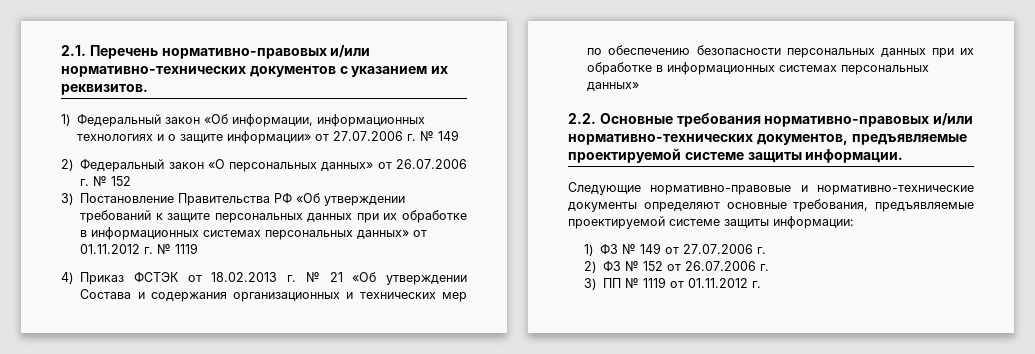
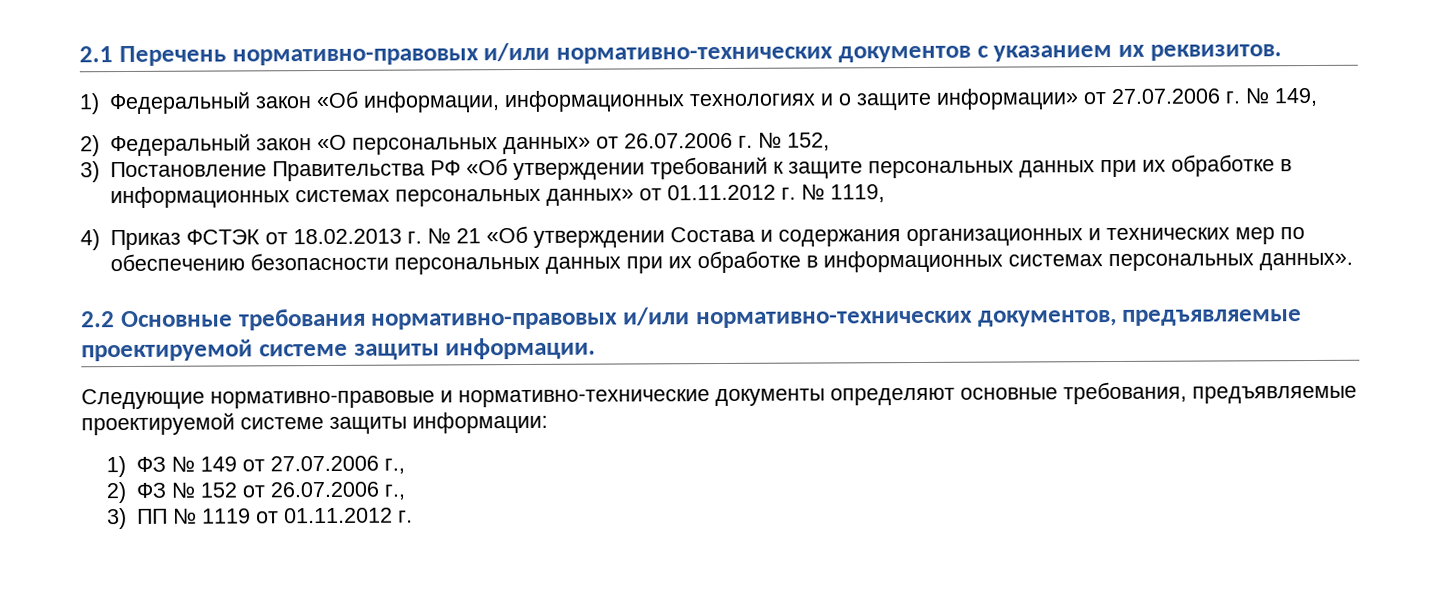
[61,45,86,56] 2.1. -> [79,46,113,63] 2.1
[438,130,460,141] 149 -> [1273,87,1318,107] 149,
[111,176,132,186] 152 -> [786,132,830,151] 152,
[175,243,199,254] 1119 -> [829,184,885,203] 1119,
[587,82,640,91] [568,113,596,124] данных» // 2.2. -> [1258,252,1353,271] [81,311,115,328] данных». // 2.2
[756,247,766,254] г. -> [383,458,405,474] г.,
[759,264,769,271] г. -> [383,484,405,500] г.,

